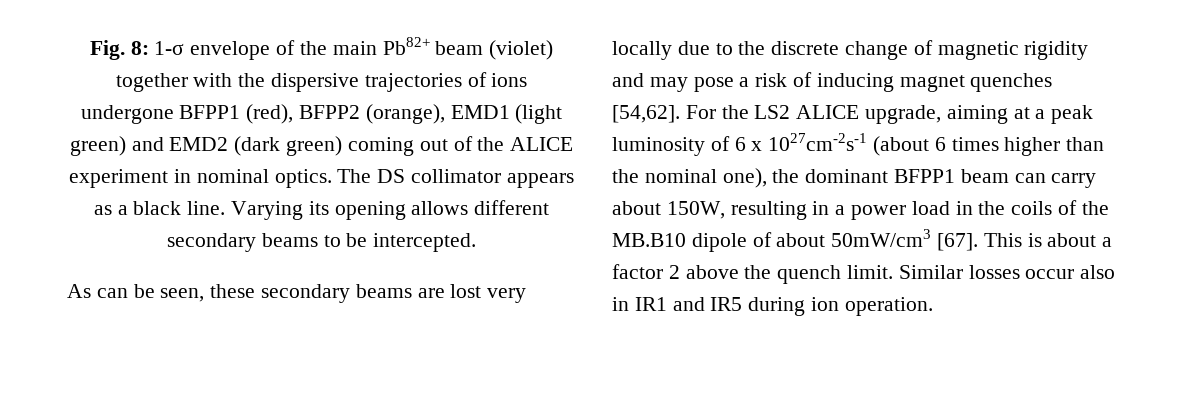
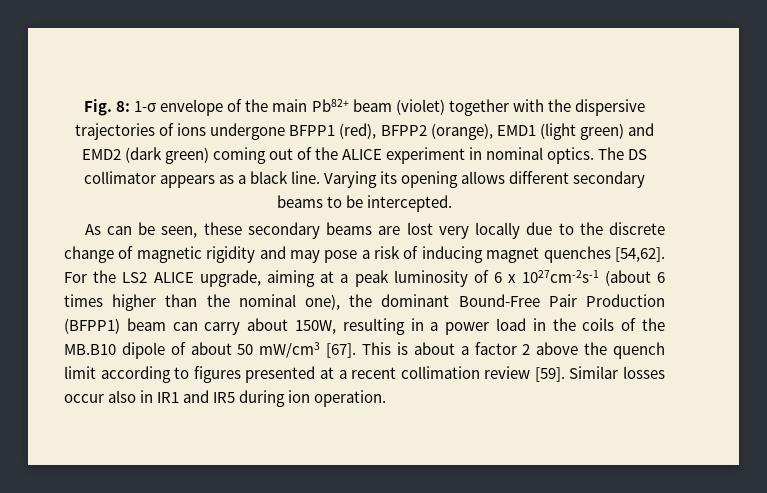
[894,169,956,183] BFPP1 -> [458,294,665,307] [64,318,120,334] Bound-Free Pair Production (BFPP1)
[831,229,932,247] 50mW/cm3 -> [237,342,321,358] 50 mW/cm3
[847,265,894,279] limit. -> [64,366,565,383] limit according to figures presented at a recent collimation review [59].

